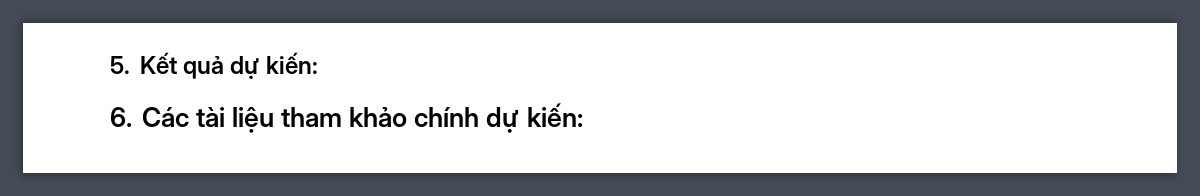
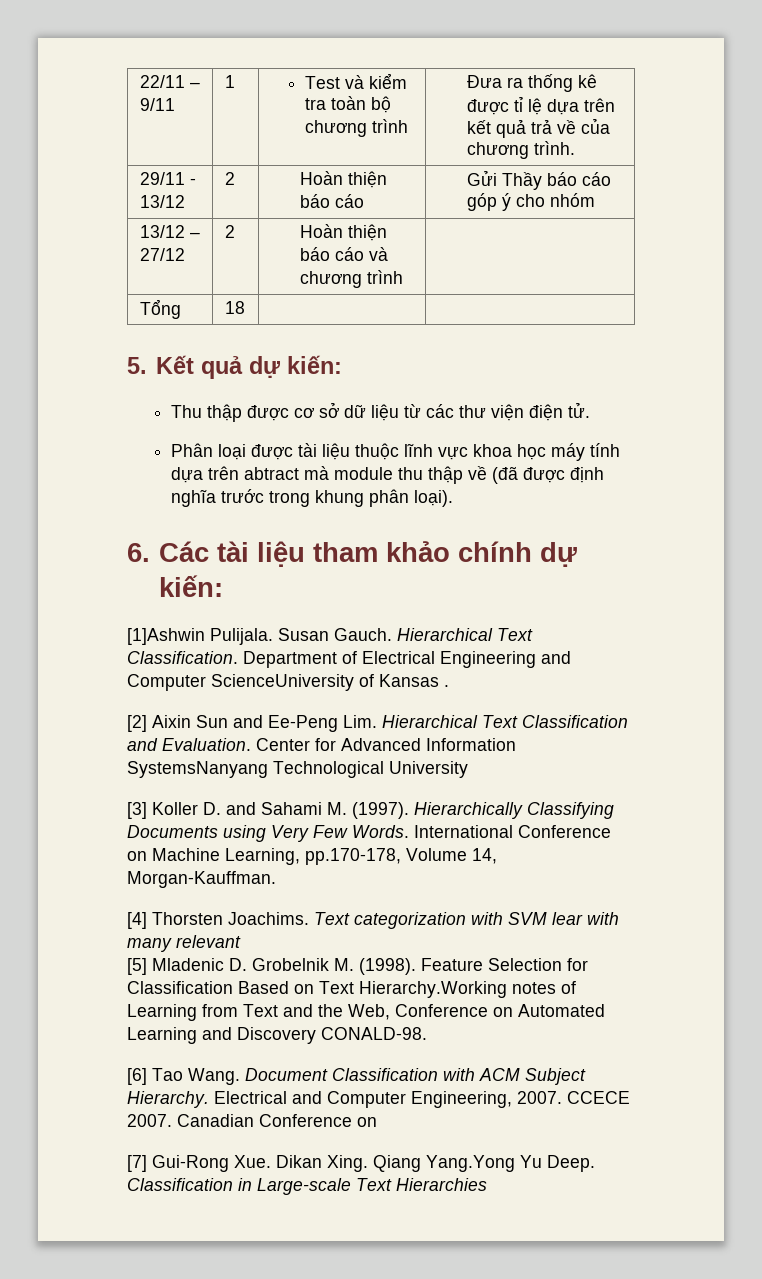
(110, 65) none -> [139,75,200,88] [139,98,175,111] [224,75,235,88] [304,73,407,89] [304,96,391,113] [304,119,408,137] [467,74,598,92] [467,96,616,115] [467,118,611,138] [467,141,576,159] [139,172,196,185] [139,195,185,208] [224,172,235,185] [300,171,388,188] [300,194,365,208] [467,170,612,190] [467,193,596,211] [139,225,200,238] [139,248,185,261] [224,225,235,238] [300,224,388,241] [300,247,389,261] [300,270,404,288] [139,299,181,319] [224,301,245,314] 22/11 – 9/11 | 1 | Test và kiểm tra toàn bộ chương trình | Đưa ra thống kê được tỉ lệ dựa trên kết quả trả về của chương trình. // 29/11 - 13/12 | 2 | Hoàn thiện báo cáo | Gửi Thầy báo cáo góp ý cho nhóm // 13/12 – 27/12 | 2 | Hoàn thiện báo cáo và chương trình | // Tổng | 18 | | //
(318, 63) none -> [170,402,590,422] [170,443,620,461] [170,466,604,484] [170,489,453,507] // Thu thập được cơ sở dữ liệu từ các thư viện điện tử. // Phân loại được tài liệu thuộc lĩnh vực khoa học máy tính dựa trên abtract mà module thu thập về (đã được định nghĩa trước trong khung phân loại).
(583, 115) none -> [127,628,533,645] [127,651,571,668] [127,674,449,691] [127,715,628,732] [127,738,516,751] [127,761,468,778] [127,802,614,819] [127,825,611,842] [127,848,497,865] [127,871,276,888] [127,912,619,929] [127,935,241,952] [127,958,588,975] [127,981,576,998] [127,1004,605,1021] [127,1027,427,1044] [127,1068,586,1085] [127,1091,630,1108] [127,1114,377,1127] [127,1155,595,1172] [127,1178,487,1195] // [1]Ashwin Pulijala. Susan Gauch. Hierarchical Text Classification. Department of Electrical Engineering and Computer ScienceUniversity of Kansas . // [2] Aixin Sun and Ee-Peng Lim. Hierarchical Text Classification and Evaluation. Center for Advanced Information SystemsNanyang Technological University // [3] Koller D. and Sahami M. (1997). Hierarchically Classifying Documents using Very Few Words. International Conference on Machine Learning, pp.170-178, Volume 14, Morgan-Kauffman. // [4] Thorsten Joachims. Text categorization with SVM lear with many relevant // [5] Mladenic D. Grobelnik M. (1998). Feature Selection for Classification Based on Text Hierarchy.Working notes of Learning from Text and the Web, Conference on Automated Learning and Discovery CONALD-98. // [6] Tao Wang. Document Classification with ACM Subject Hierarchy. Electrical and Computer Engineering, 2007. CCECE 2007. Canadian Conference on // [7] Gui-Rong Xue. Dikan Xing. Qiang Yang.Yong Yu Deep. Classification in Large-scale Text Hierarchies

